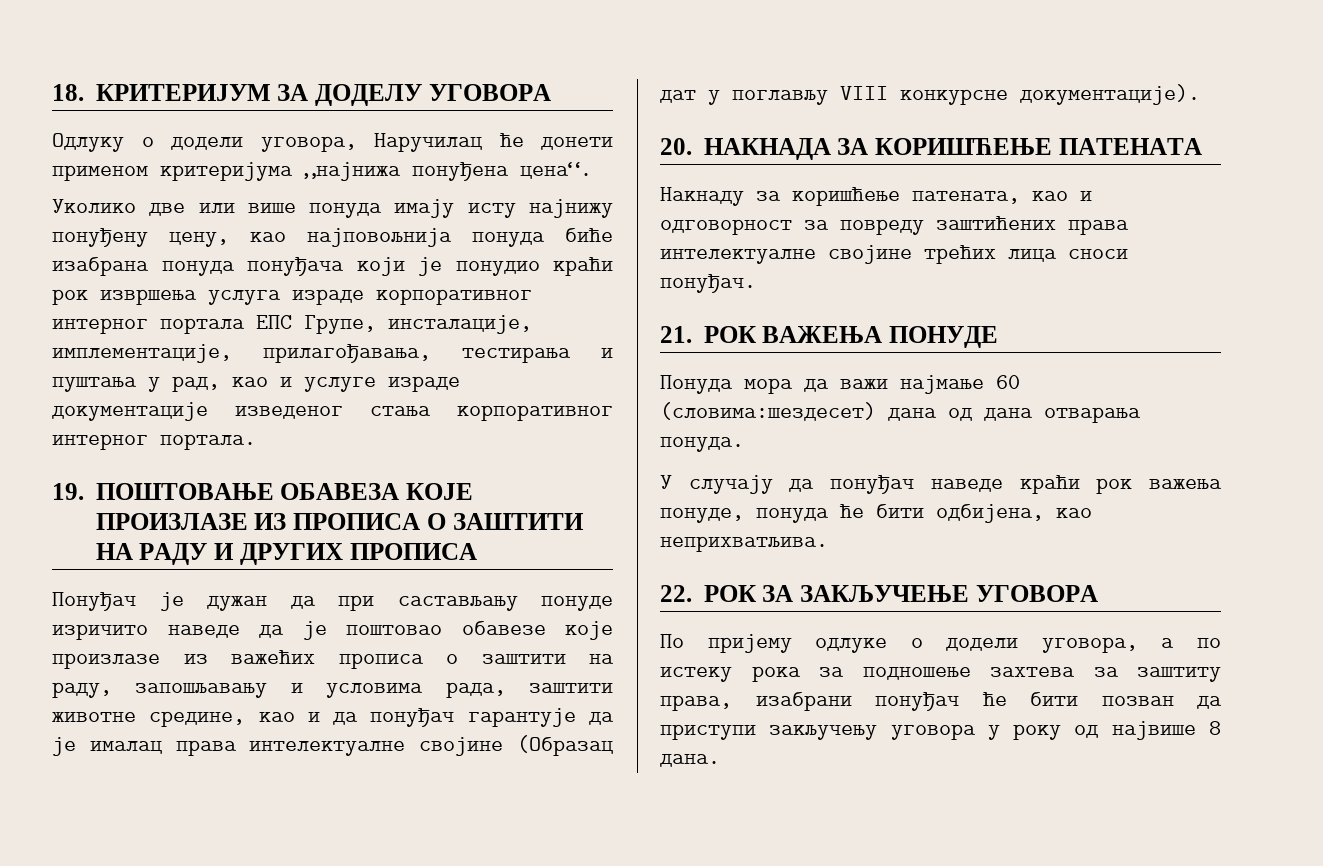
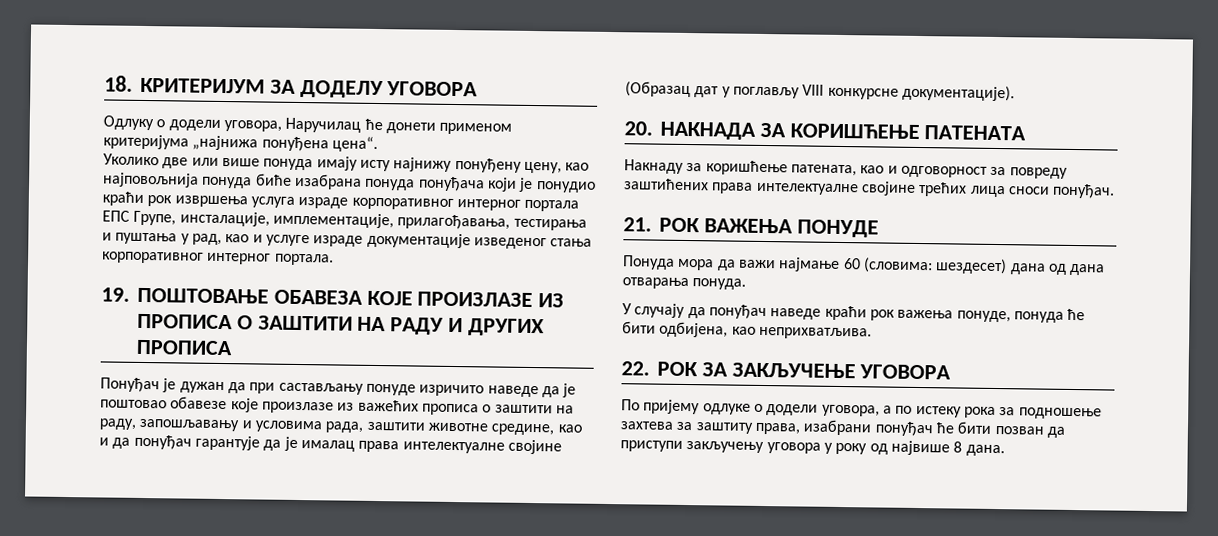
[660,402,876,421] (словима:шездесет) -> [862,257,1008,275] (словима: шездесет)

